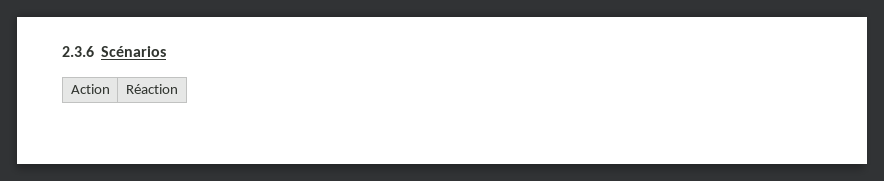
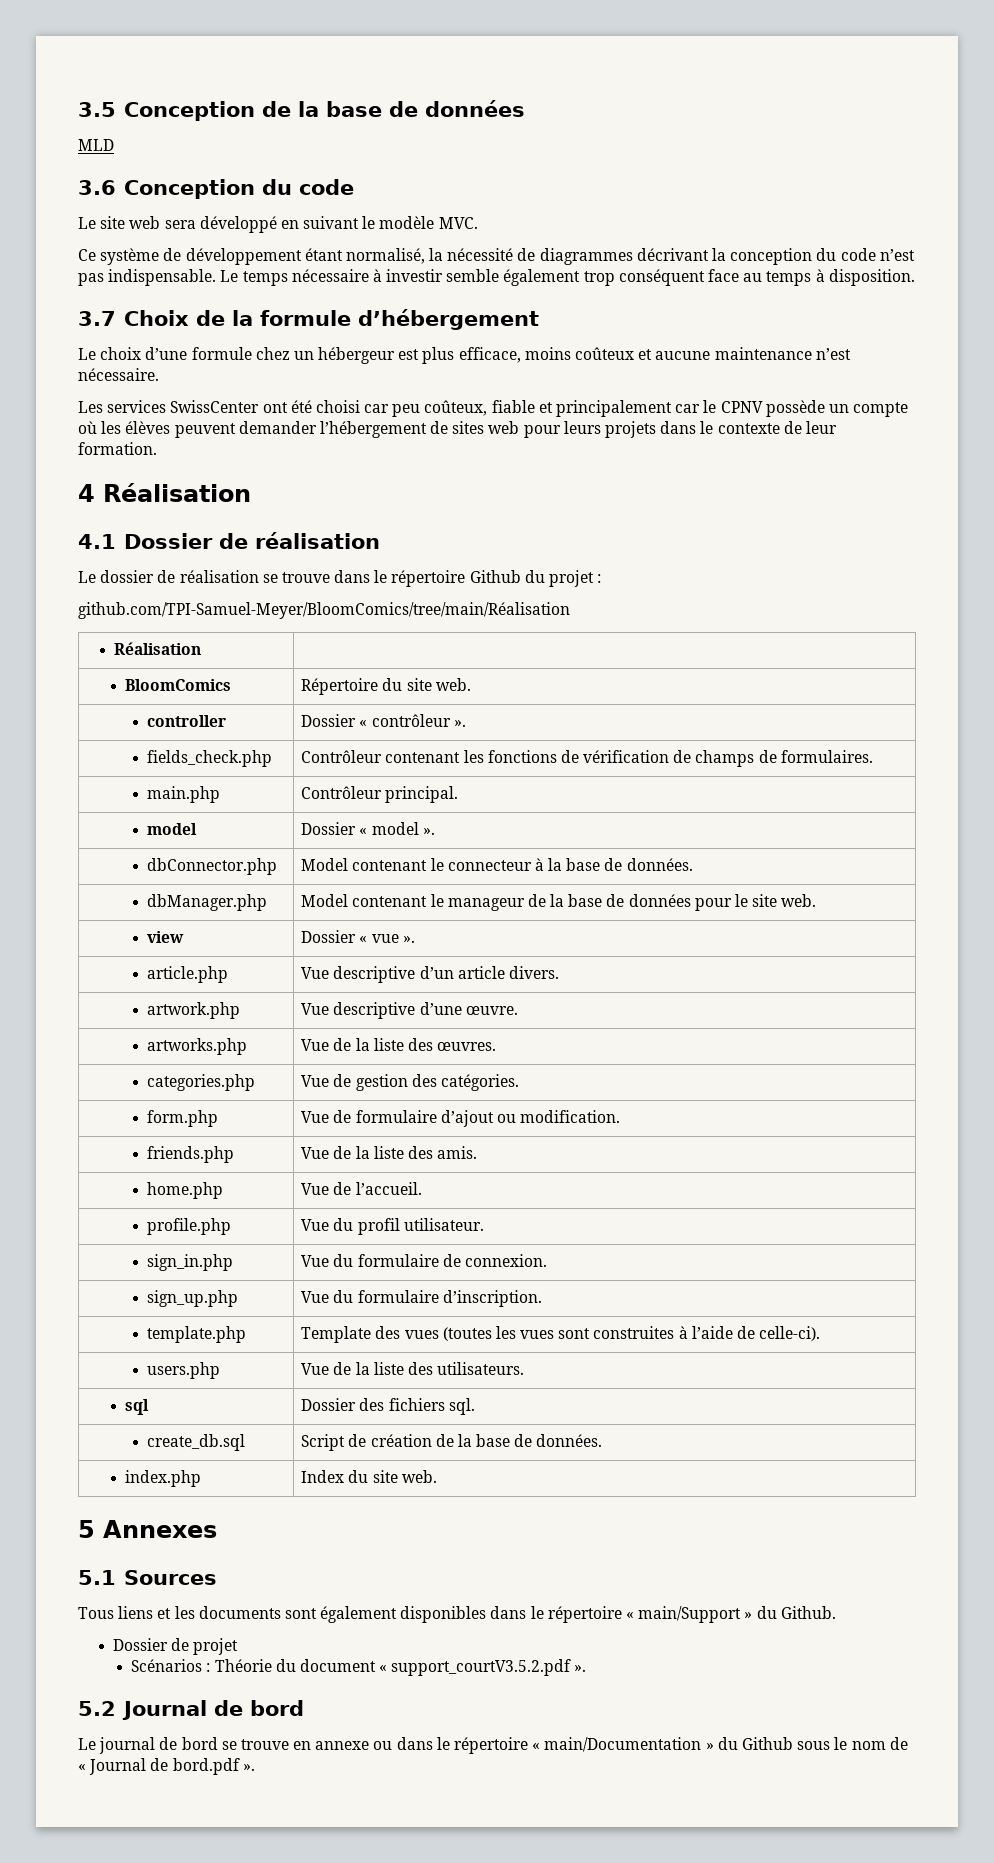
[62,46,167,57] [70,84,110,94] [126,84,178,94] 2.3.6 Scénarios // Action | Réaction -> [78,100,525,121] [78,139,114,151] [78,179,354,199] [78,216,478,233] [78,248,915,265] [78,269,915,286] [78,309,539,330] [78,347,851,364] [78,368,159,381] [78,400,909,417] [78,421,837,438] [78,442,157,455] [78,483,251,502] [78,532,380,549] [78,570,602,587] [78,602,570,619] [114,642,202,655] [124,679,231,691] [301,678,471,695] [146,715,226,727] [301,714,466,727] [146,750,272,767] [301,750,873,767] [146,786,220,803] [301,786,459,803] [146,823,197,835] [301,822,435,835] [146,858,277,875] [301,858,693,871] [146,894,267,911] [301,894,817,911] [146,931,184,943] [301,930,415,943] [146,966,228,983] [301,966,559,983] [146,1002,240,1019] [301,1002,518,1019] [146,1038,247,1055] [301,1038,497,1051] [146,1074,255,1091] [301,1074,519,1091] [146,1110,218,1127] [301,1110,621,1127] [146,1146,234,1163] [301,1146,478,1159] [146,1182,223,1199] [301,1182,422,1195] [146,1218,231,1235] [301,1218,484,1235] [146,1254,233,1271] [301,1254,547,1267] [146,1290,238,1307] [301,1290,542,1307] [146,1326,246,1343] [301,1326,821,1343] [146,1362,220,1379] [301,1362,525,1375] [124,1399,149,1415] [301,1398,475,1415] [146,1434,245,1451] [301,1434,603,1451] [124,1470,201,1487] [301,1470,437,1483] [78,1520,217,1538] [78,1570,217,1585] [78,1606,836,1623] [113,1638,239,1655] [131,1659,587,1676] [78,1700,304,1720] [78,1737,908,1754] [78,1758,255,1775] 3.5 Conception de la base de données // MLD // 3.6 Conception du code // Le site web sera développé en suivant le modèle MVC. // Ce système de développement étant normalisé, la nécessité de diagrammes décrivant la conception du code n’est pas indispensable. Le temps nécessaire à investir semble également trop conséquent face au temps à disposition. // 3.7 Choix de la formule d’hébergement // Le choix d’une formule chez un hébergeur est plus efficace, moins coûteux et aucune maintenance n’est nécessaire. // Les services SwissCenter ont été choisi car peu coûteux, fiable et principalement car le CPNV possède un compte où les élèves peuvent demander l’hébergement de sites web pour leurs projets dans le contexte de leur formation. // 4 Réalisation // 4.1 Dossier de réalisation // Le dossier de réalisation se trouve dans le répertoire Github du projet : // github.com/TPI-Samuel-Meyer/BloomComics/tree/main/Réalisation // Réalisation | // BloomComics | Répertoire du site web. // controller | Dossier « contrôleur ». // fields_check.php | Contrôleur contenant les fonctions de vérification de champs de formulaires. // main.php | Contrôleur principal. // model | Dossier « model ». // dbConnector.php | Model contenant le connecteur à la base de données. // dbManager.php | Model contenant le manageur de la base de données pour le site web. // view | Dossier « vue ». // article.php | Vue descriptive d’un article divers. // artwork.php | Vue descriptive d’une œuvre. // artworks.php | Vue de la liste des œuvres. // categories.php | Vue de gestion des catégories. // form.php | Vue de formulaire d’ajout ou modification. // friends.php | Vue de la liste des amis. // home.php | Vue de l’accueil. // profile.php | Vue du profil utilisateur. // sign_in.php | Vue du formulaire de connexion. // sign_up.php | Vue du formulaire d’inscription. // template.php | Template des vues (toutes les vues sont construites à l’aide de celle-ci). // users.php | Vue de la liste des utilisateurs. // sql | Dossier des fichiers sql. // create_db.sql | Script de création de la base de données. // index.php | Index du site web. // 5 Annexes // 5.1 Sources // Tous liens et les documents sont également disponibles dans le répertoire « main/Support » du Github. // Dossier de projet // Scénarios : Théorie du document « support_courtV3.5.2.pdf ». // 5.2 Journal de bord // Le journal de bord se trouve en annexe ou dans le répertoire « main/Documentation » du Github sous le nom de « Journal de bord.pdf ».

